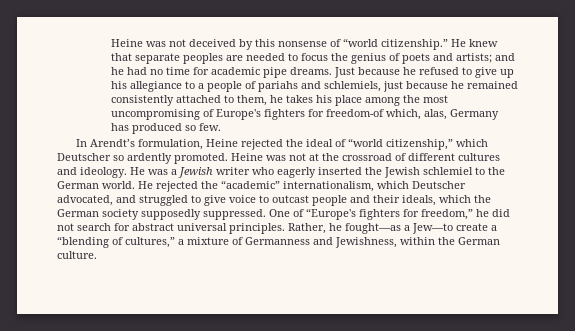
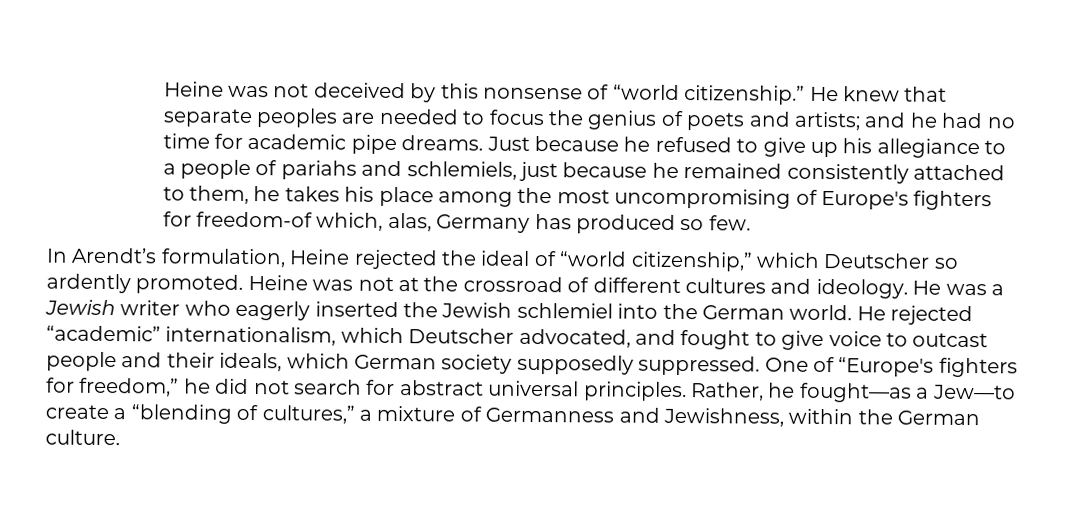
[475,167,485,175] to -> [617,303,659,319] into
[201,181,218,189] the -> (974, 315) none
[139,195,188,206] struggled -> [680,330,751,350] fought
[474,195,491,203] the -> (350, 361) none

